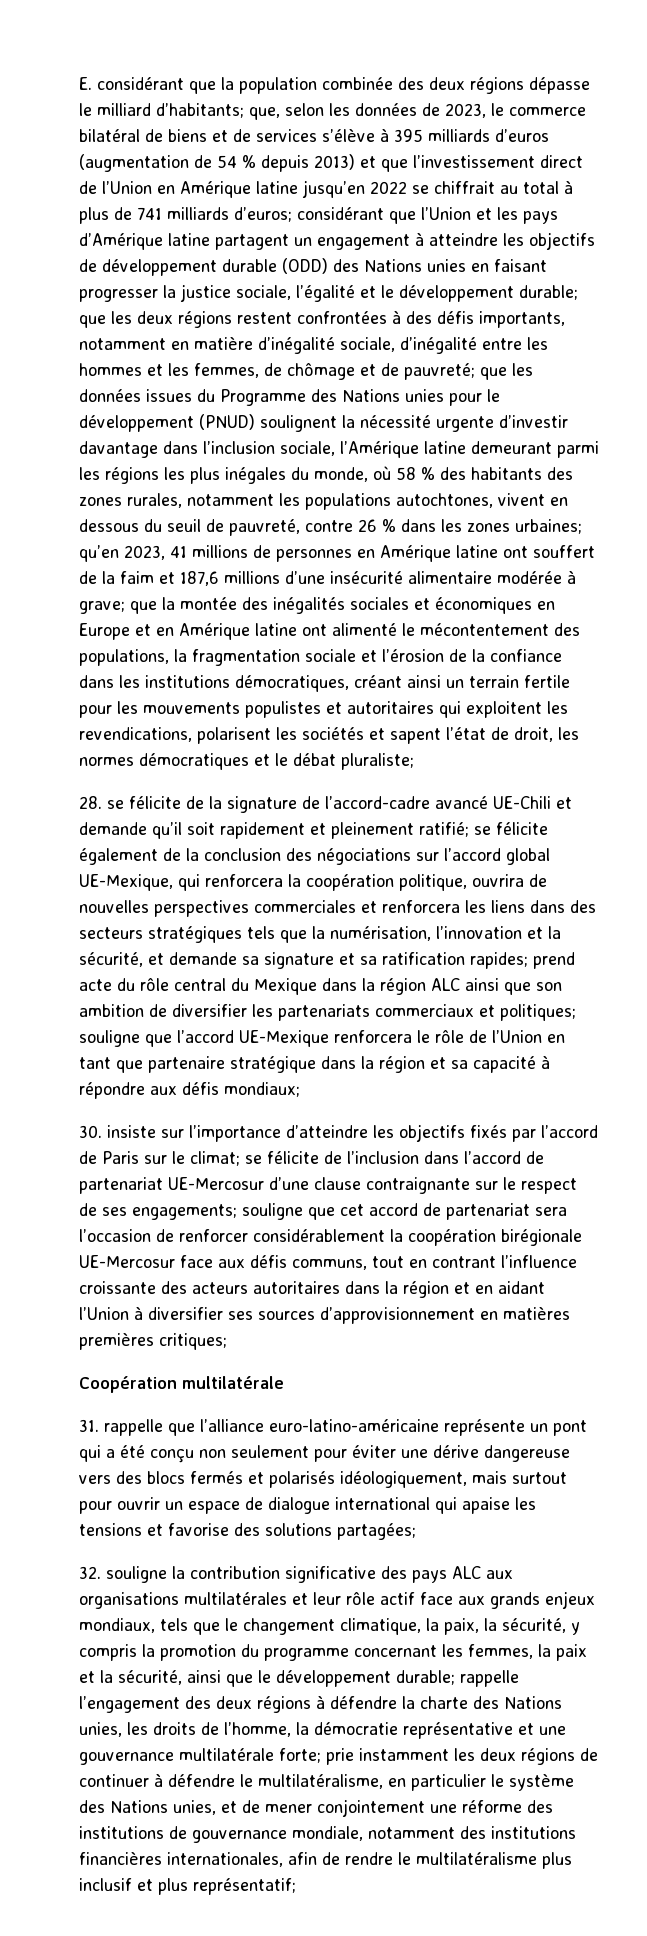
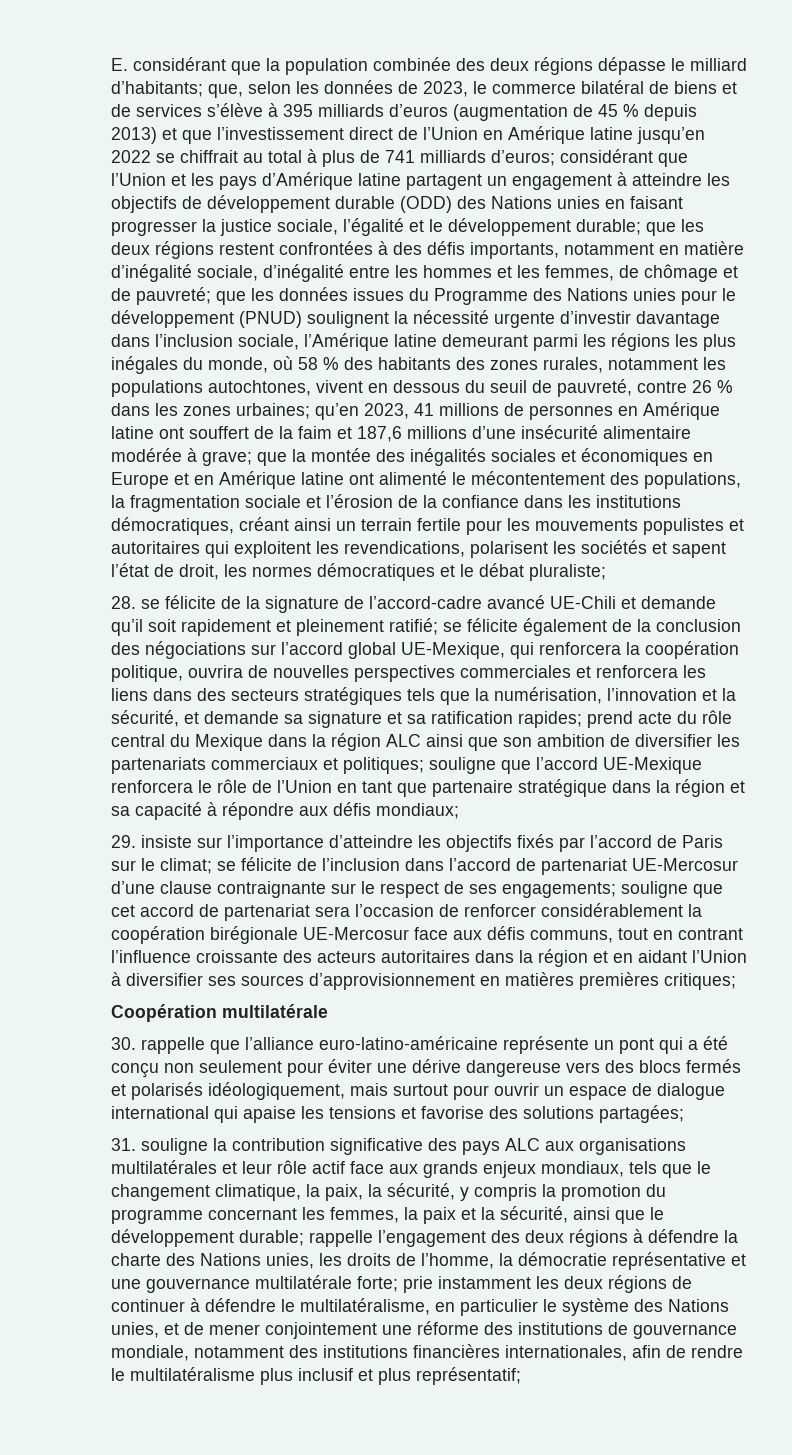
[217,155,238,168] 54 -> [598,104,619,117] 45
[79,1125,103,1138] 30. -> [111,835,137,848] 29.
[79,1419,100,1432] 31. -> [111,1037,137,1050] 30.
[79,1566,102,1579] 32. -> [111,1138,137,1151] 31.

